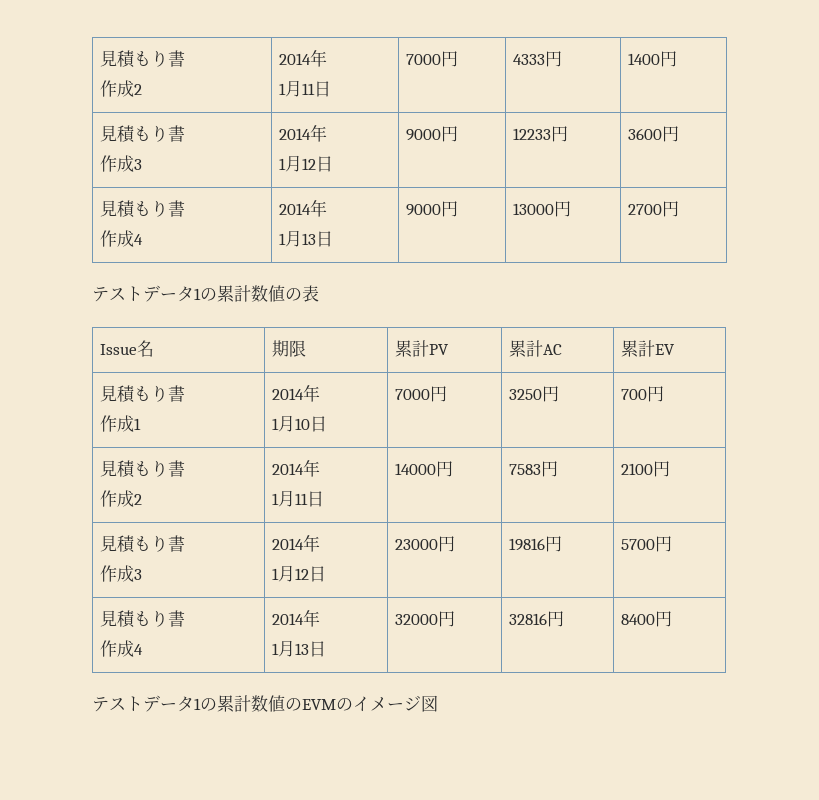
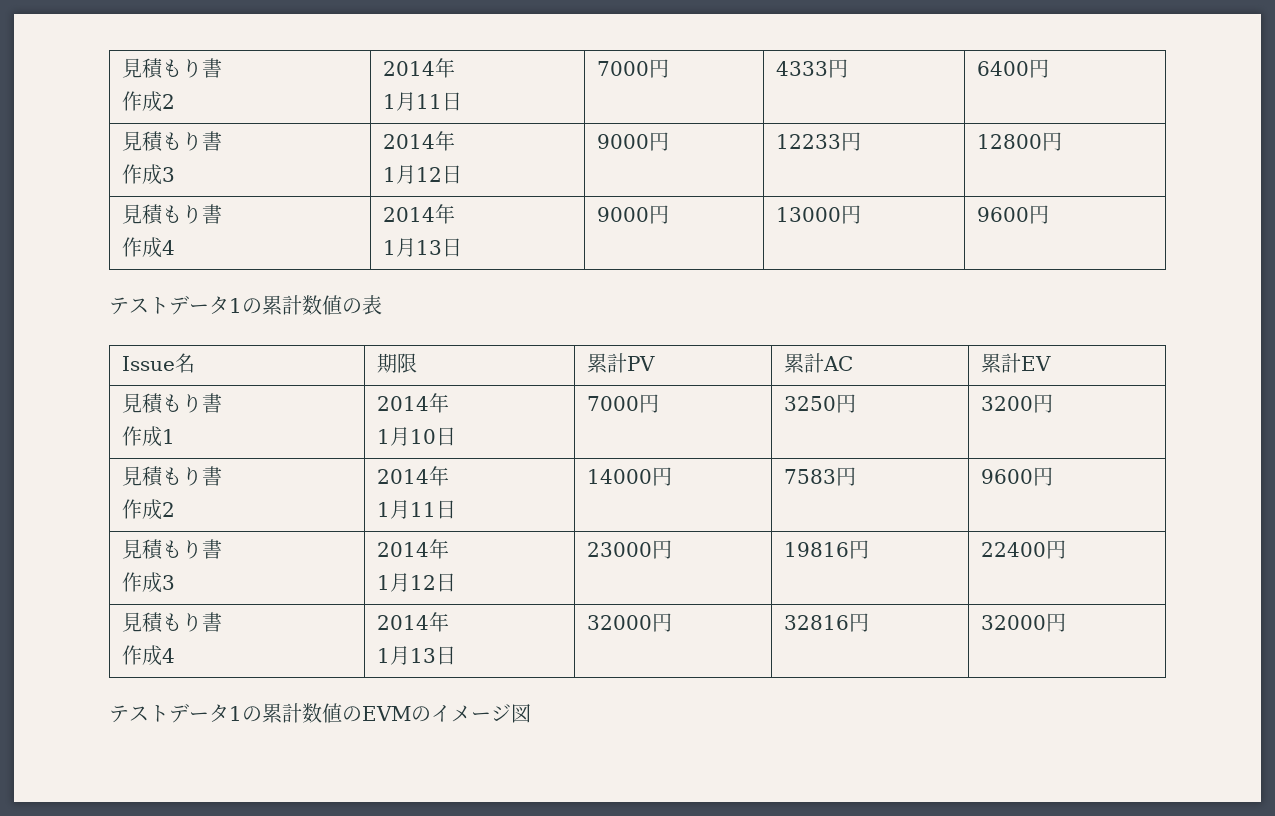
[628,53,661,65] 1400 -> [977,61,1030,76] 6400
[628,128,663,140] 3600 -> [977,134,1043,149] 12800
[628,204,663,215] 2700 -> [977,207,1030,222] 9600
[621,389,648,400] 700 -> [981,396,1034,411] 3200
[621,463,654,475] 2100 -> [981,469,1034,484] 9600
[621,539,656,550] 5700 -> [981,542,1047,557] 22400
[621,614,656,625] 8400 -> [981,615,1047,630] 32000

